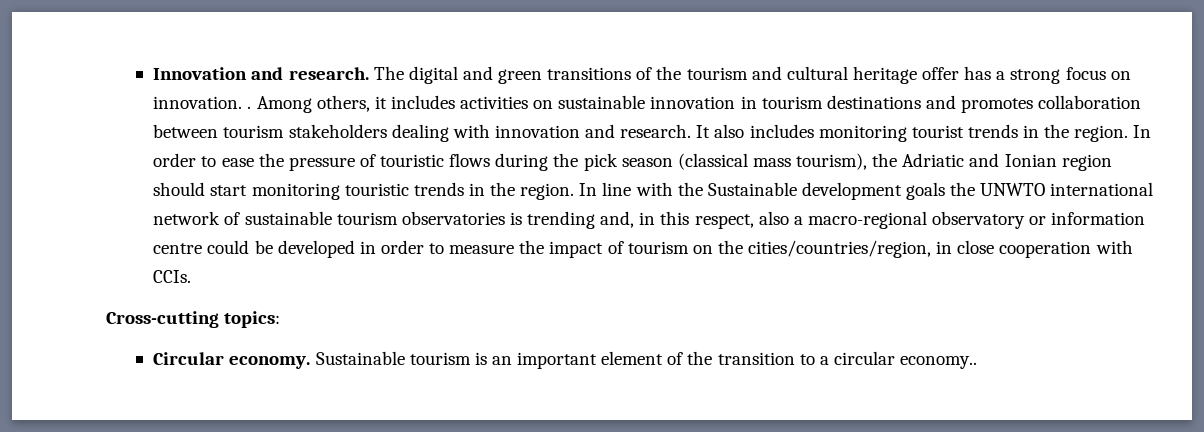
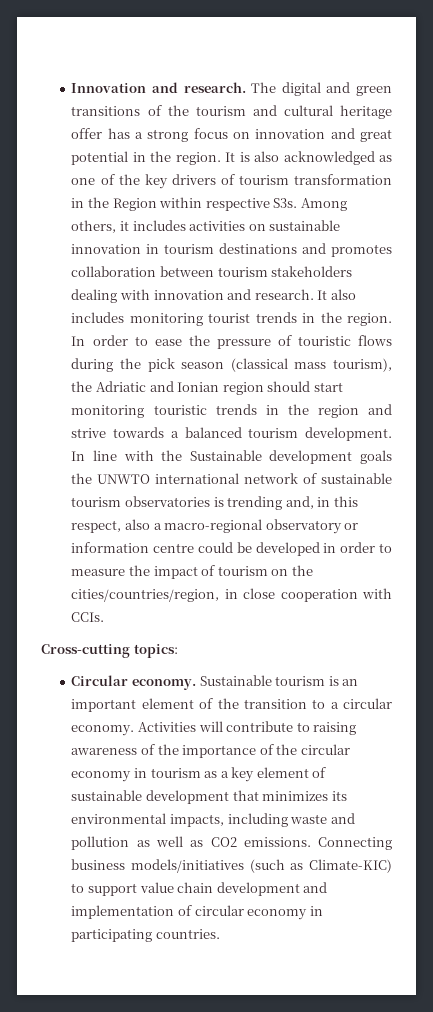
[153,96,252,109] innovation. . -> [255,128,392,142] [71,151,393,165] [71,174,392,189] [71,197,298,211] innovation and great potential in the region. It is also acknowledged as one of the key drivers of tourism transformation in the Region within respective S3s.
[520,183,575,200] region. -> [317,404,392,418] [71,427,393,441] region and strive towards a balanced tourism development.
[900,356,978,369] economy.. -> [71,721,357,736] [71,744,350,758] [71,767,327,782] [71,790,347,804] [71,813,355,827] [71,836,392,850] [71,859,392,873] [71,882,328,896] [71,905,323,920] [71,929,220,942] economy. Activities will contribute to raising awareness of the importance of the circular economy in tourism as a key element of sustainable development that minimizes its environmental impacts, including waste and pollution as well as CO2 emissions. Connecting business models/initiatives (such as Climate-KIC) to support value chain development and implementation of circular economy in participating countries.

